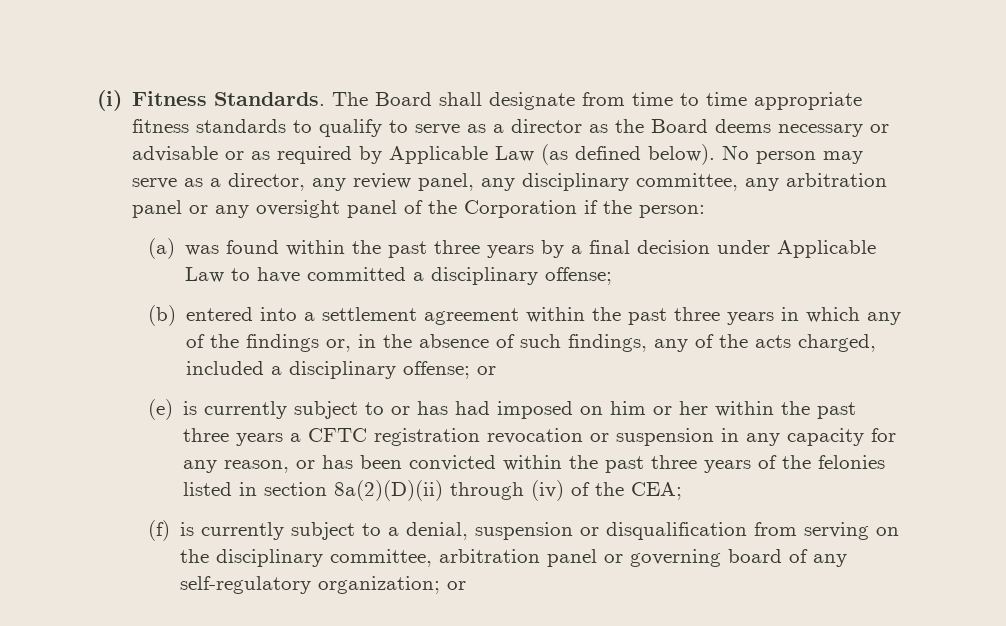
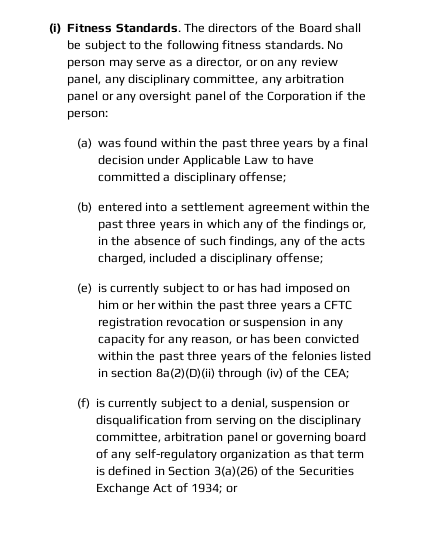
[375,92,863,110] [132,119,890,137] [132,144,716,165] Board shall designate from time to time appropriate fitness standards to qualify to serve as a director as the Board deems necessary or advisable or as required by Applicable Law (as defined below). -> [208,23,361,33] [67,40,324,52] directors of the Board shall be subject to the following fitness standards.
(306, 182) none -> [245,59,274,67] or on
[477,366,497,375] or -> (323, 258) none
[318,576,441,594] organization; -> [220,449,365,461] [96,466,354,477] [96,483,223,495] organization as that term is defined in Section 3(a)(26) of the Securities Exchange Act of 1934;

